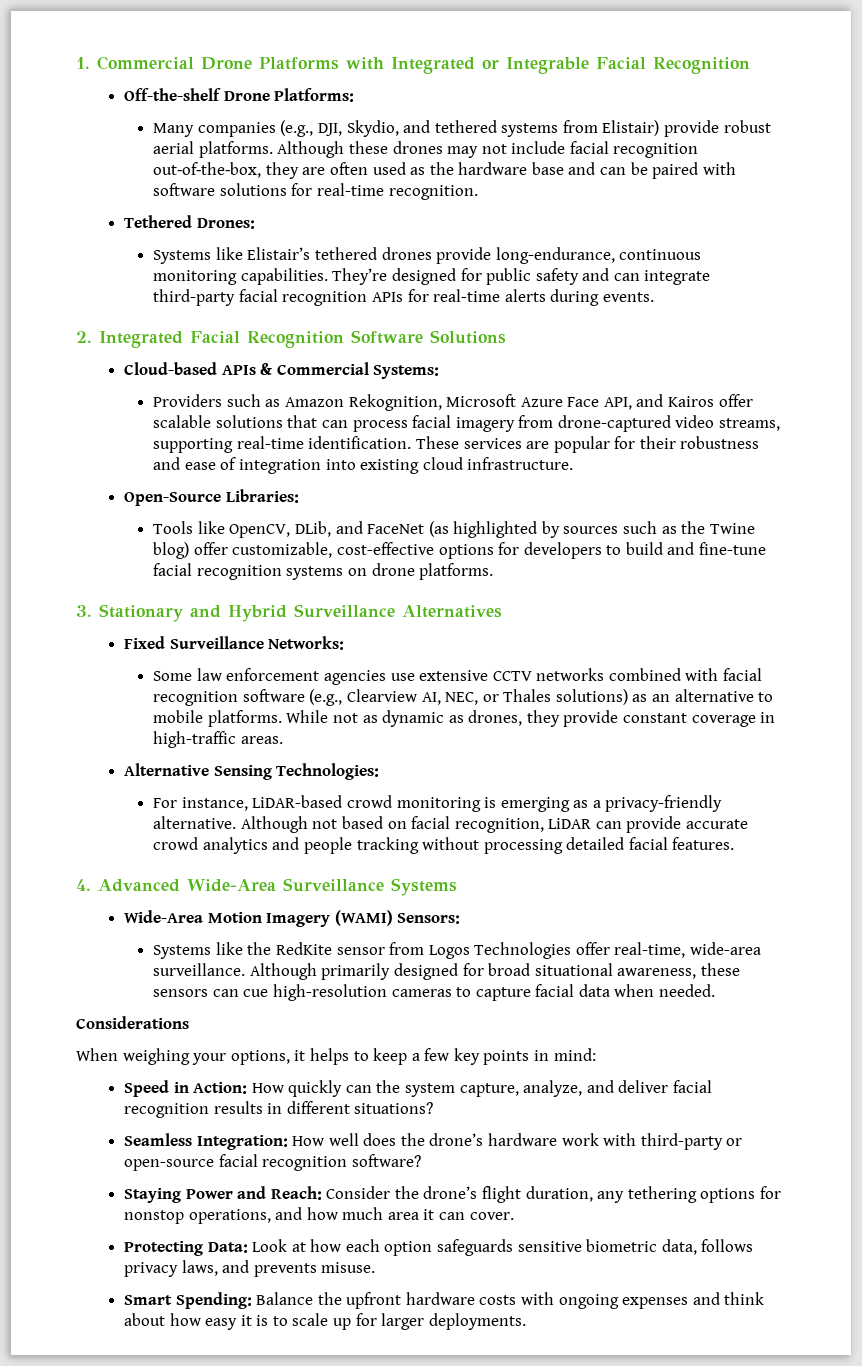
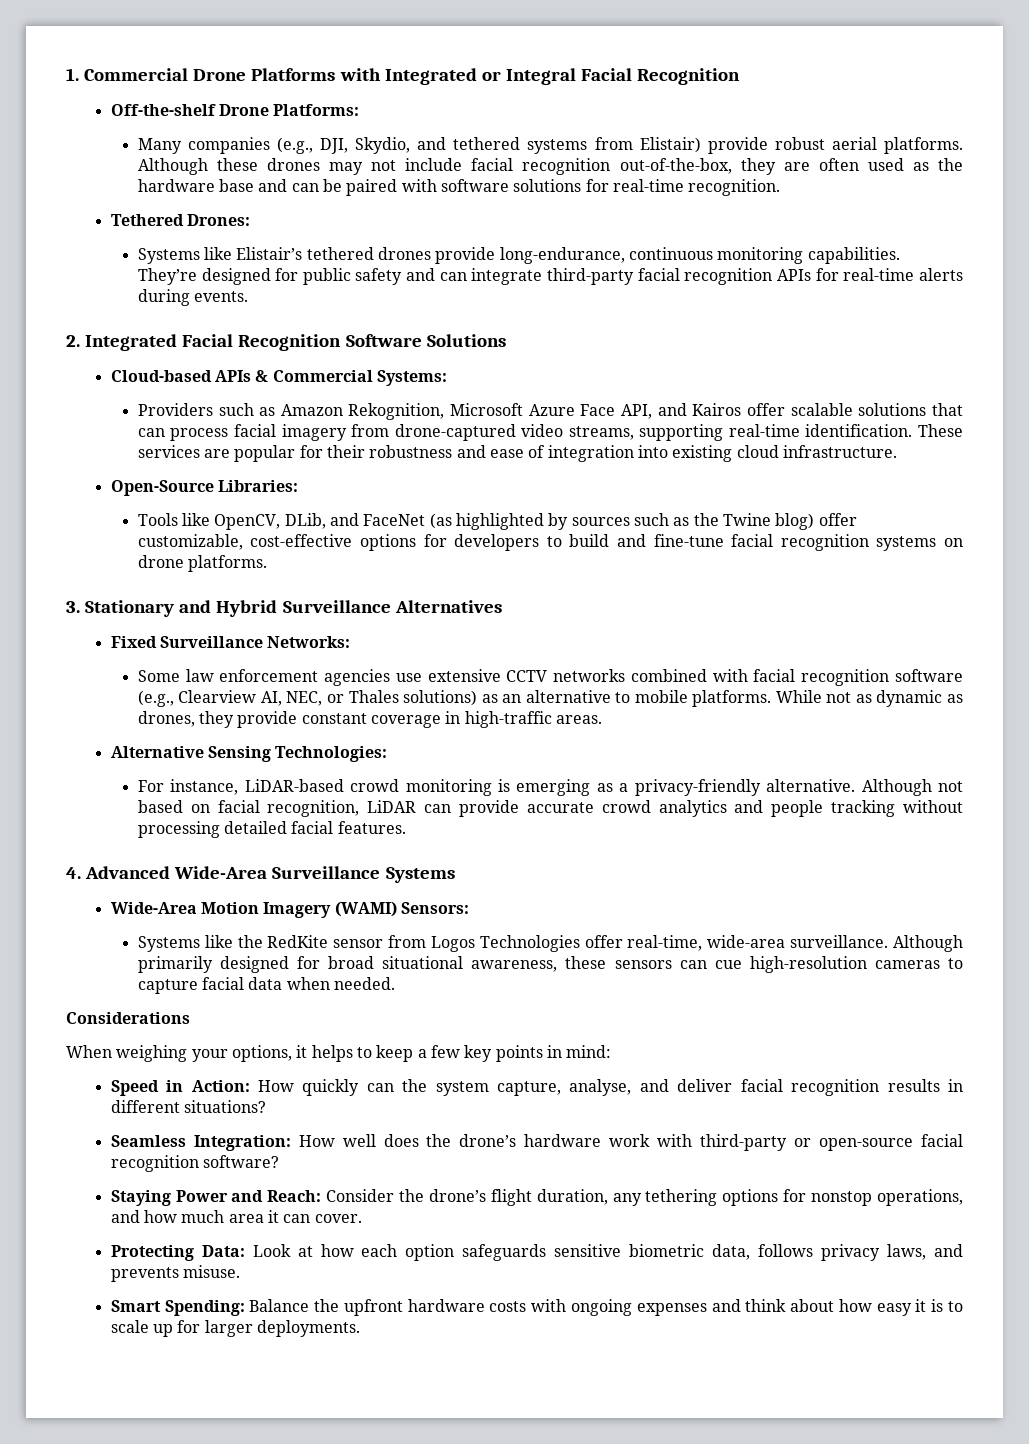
[506,57,589,74] Integrable -> [505,68,576,85] Integral
[523,1080,583,1097] analyze, -> [569,1079,632,1096] analyse,

